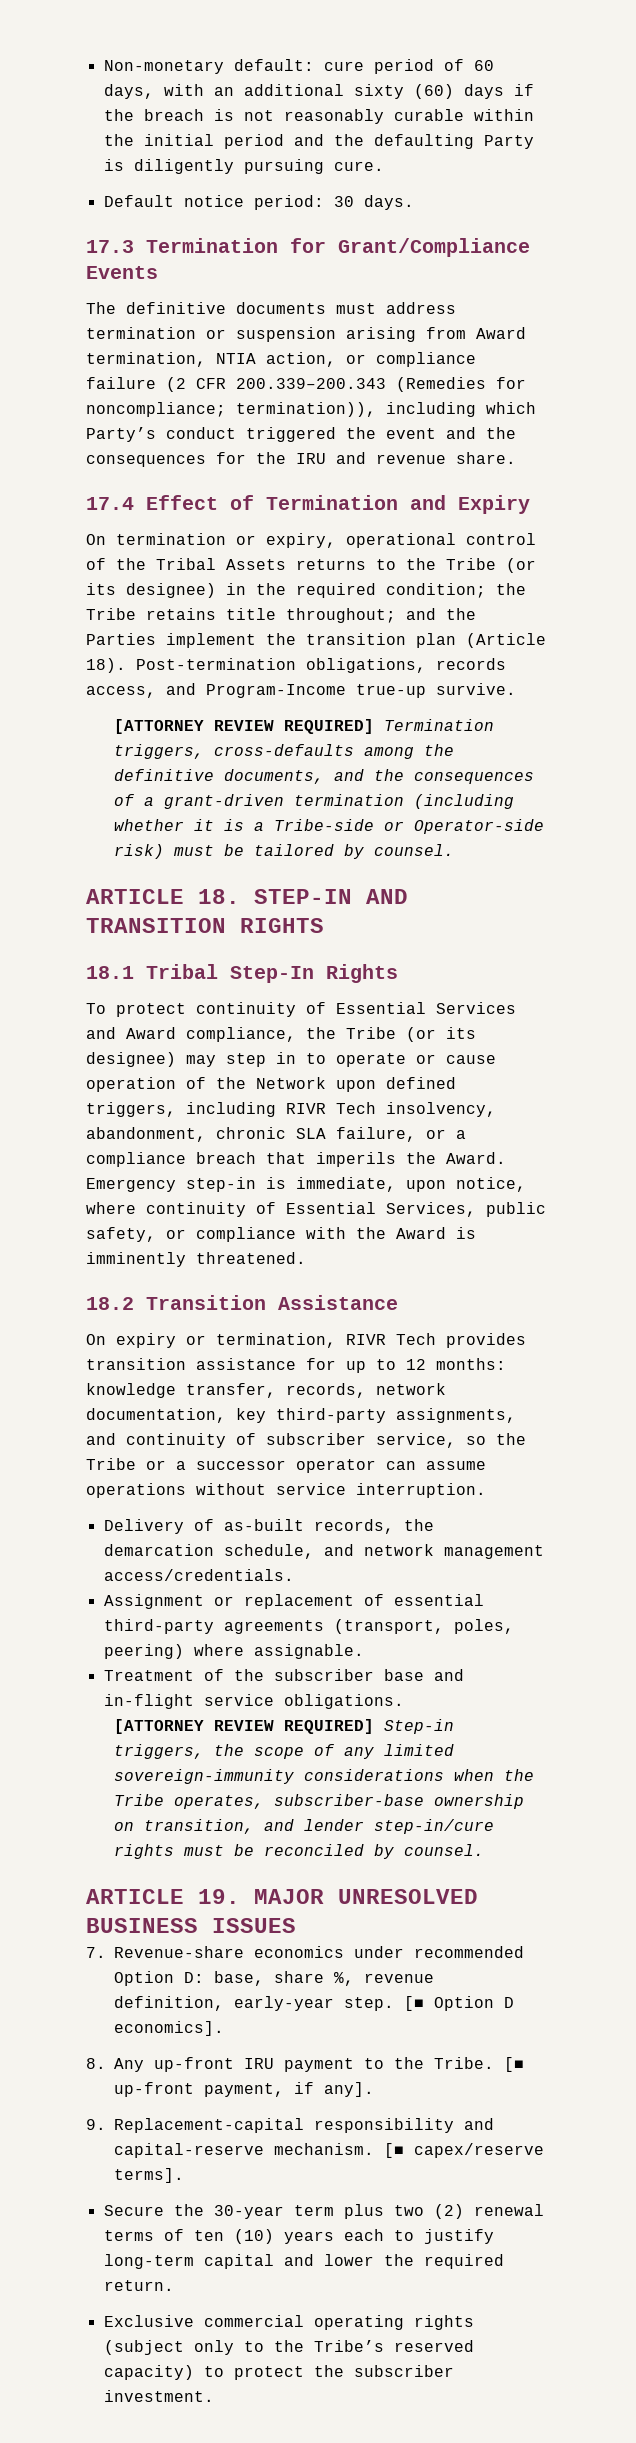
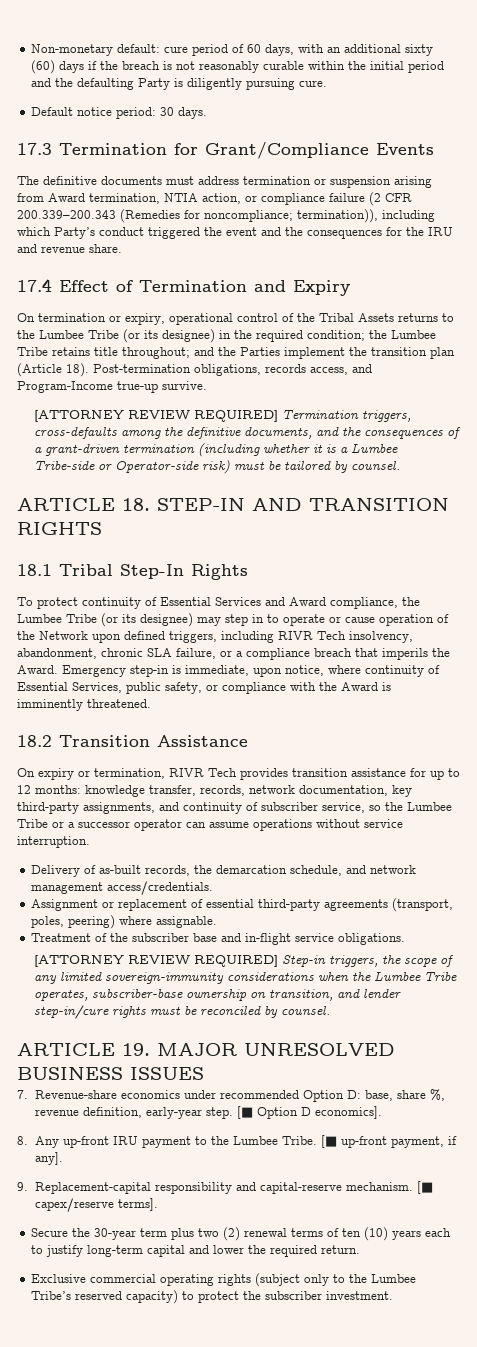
(436, 564) none -> [39,330,84,339] Lumbee
(526, 589) none -> [391,330,436,339] Lumbee
(264, 826) none -> [351,443,399,453] Lumbee
(336, 1033) none -> [17,614,62,623] Lumbee
(526, 1439) none -> [407,802,452,811] Lumbee
(534, 1775) none -> [374,971,422,981] Lumbee
(424, 2063) none -> [232,1136,278,1145] Lumbee
(304, 2346) none -> [371,1274,417,1283] Lumbee

